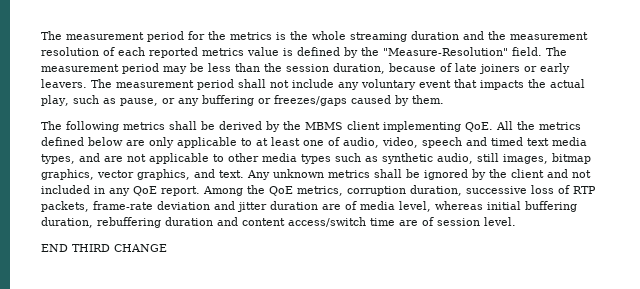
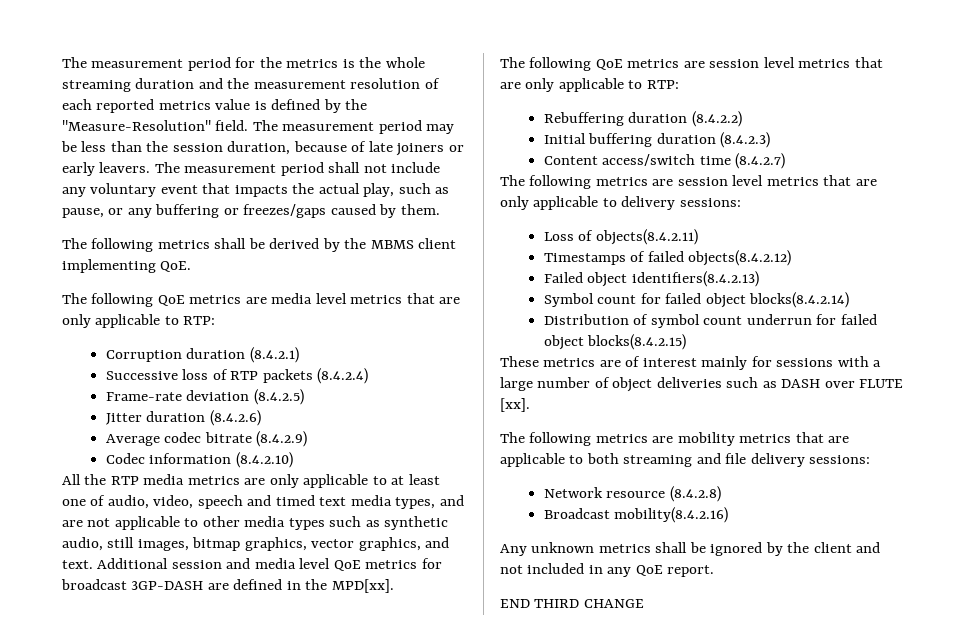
[496,121,581,130] [41,137,123,146] All the metrics defined below -> [62,293,461,307] [62,314,216,328] [105,347,299,363] [105,368,369,384] [105,389,304,405] [105,410,261,426] [105,431,308,447] [105,452,293,468] [62,474,240,485] // The following QoE metrics are media level metrics that are only applicable to RTP: // Corruption duration (8.4.2.1) // Successive loss of RTP packets (8.4.2.4) // Frame-rate deviation (8.4.2.5) // Jitter duration (8.4.2.6) // Average codec bitrate (8.4.2.9) // Codec information (8.4.2.10) // All the RTP media metrics
(244, 174) none -> [97,558,442,571] [61,579,394,593] [500,57,883,71] [500,78,679,92] [543,111,742,127] [543,132,771,148] [543,153,786,169] [500,175,877,189] [500,196,741,210] [543,229,698,245] [543,250,792,266] [543,271,759,287] [543,292,850,308] [543,314,877,328] [543,334,687,350] [500,356,882,370] [500,377,904,392] [500,398,530,412] [500,432,850,446] [500,453,871,467] [543,486,721,502] [543,507,729,523] Additional session and media level QoE metrics for broadcast 3GP-DASH are defined in the MPD[xx]. // The following QoE metrics are session level metrics that are only applicable to RTP: // Rebuffering duration (8.4.2.2) // Initial buffering duration (8.4.2.3) // Content access/switch time (8.4.2.7) // The following metrics are session level metrics that are only applicable to delivery sessions: // Loss of objects(8.4.2.11) // Timestamps of failed objects(8.4.2.12) // Failed object identifiers(8.4.2.13) // Symbol count for failed object blocks(8.4.2.14) // Distribution of symbol count underrun for failed object blocks(8.4.2.15) // These metrics are of interest mainly for sessions with a large number of object deliveries such as DASH over FLUTE [xx]. // The following metrics are mobility metrics that are applicable to both streaming and file delivery sessions: // Network resource (8.4.2.8) // Broadcast mobility(8.4.2.16) //
[203,185,596,196] [41,201,577,212] [41,217,516,228] Among the QoE metrics, corruption duration, successive loss of RTP packets, frame-rate deviation and jitter duration are of media level, whereas initial buffering duration, rebuffering duration and content access/switch time are of session level. -> (715, 571) none

